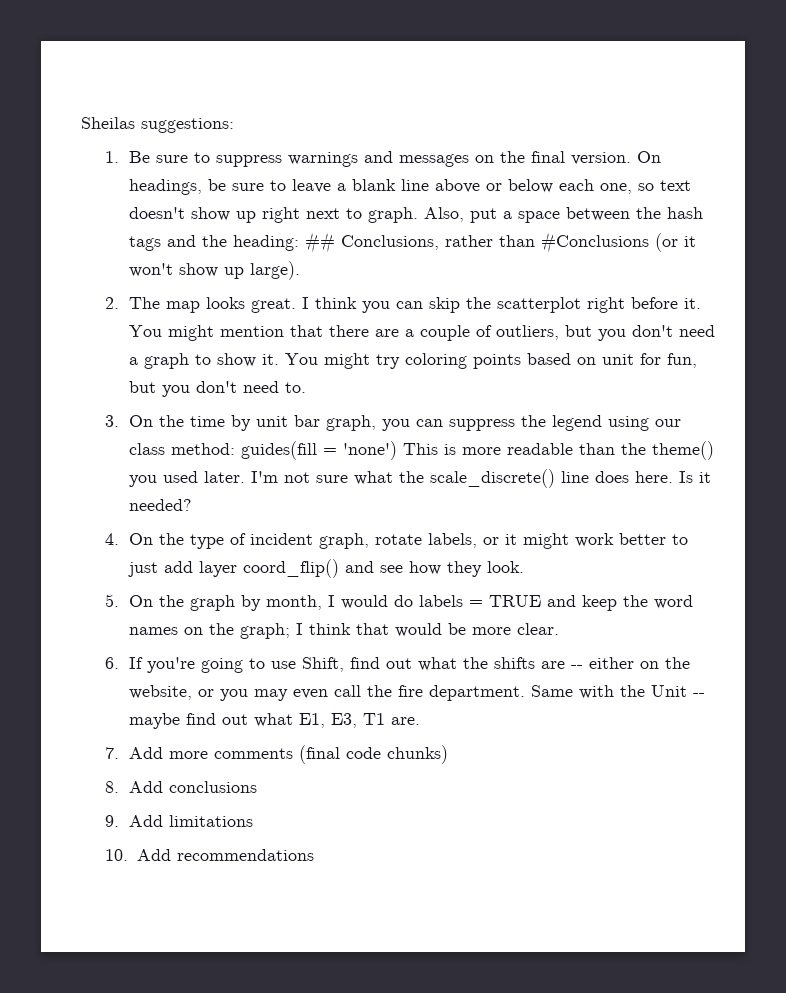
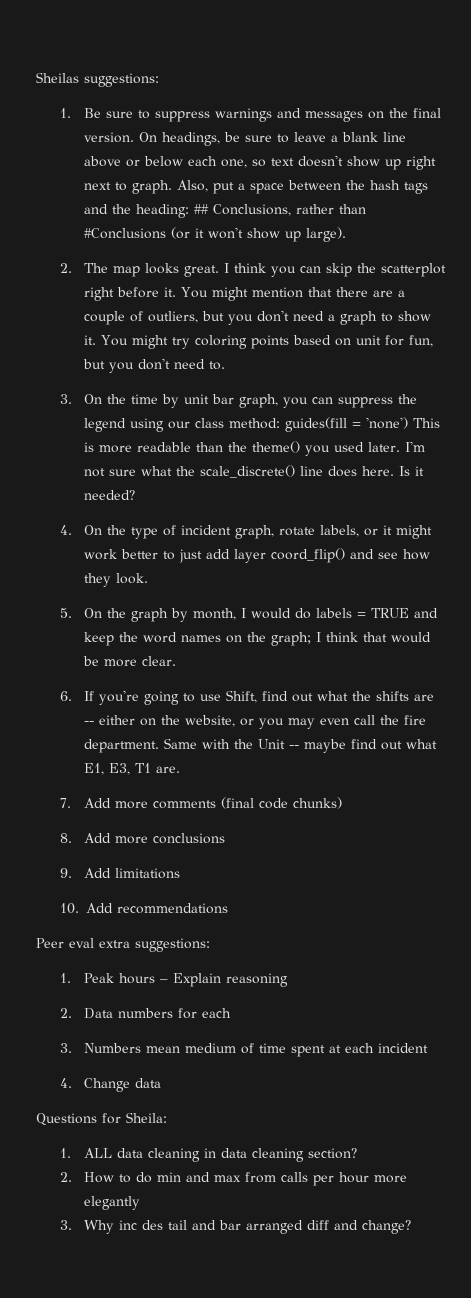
(164, 787) none -> [114,836,148,844] more
(314, 855) none -> [36,938,210,952] [59,973,288,987] [59,1008,231,1019] [59,1043,428,1057] [59,1078,161,1092] [36,1112,167,1126] [59,1148,357,1162] [59,1172,407,1186] [83,1196,140,1210] [59,1220,411,1234] // Peer eval extra suggestions: // 1. Peak hours – Explain reasoning // 2. Data numbers for each // 3. Numbers mean medium of time spent at each incident // 4. Change data // Questions for Sheila: // 1. ALL data cleaning in data cleaning section? // 2. How to do min and max from calls per hour more elegantly // 3. Why inc des tail and bar arranged diff and change?

